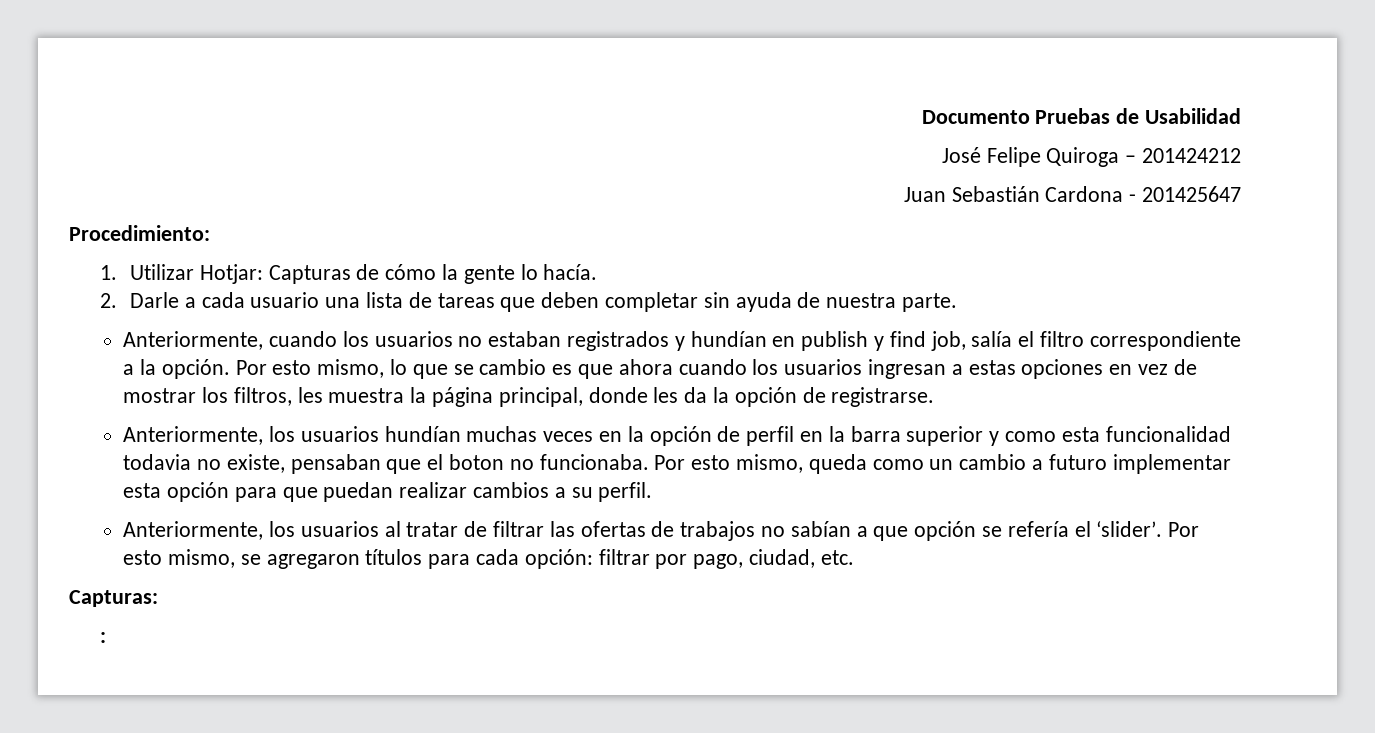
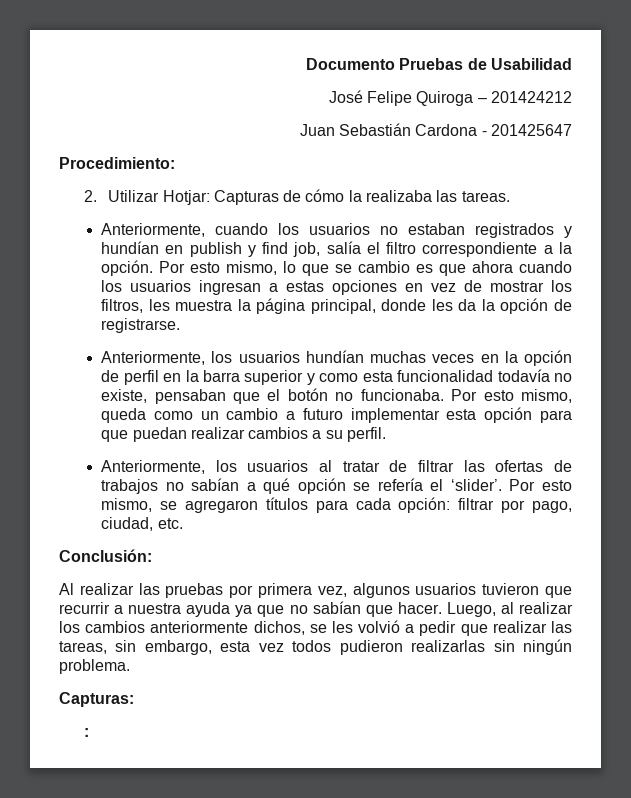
[99,265,117,280] 1. -> [83,190,97,202] 2.
[463,264,598,284] [99,292,958,312] gente lo hacía. // 2. Darle a cada usuario una lista de tareas que deben completar sin ayuda de nuestra parte. -> [366,190,510,202] realizaba las tareas.
[123,454,192,470] todavia -> [497,369,550,382] todavía
[448,454,504,470] boton -> [287,388,328,401] botón
[873,526,909,541] que -> [263,478,291,494] qué
(854, 557) none -> [59,549,152,562] [59,583,572,598] [59,601,573,617] [59,620,572,636] [59,639,573,655] [59,659,130,674] // Conclusión: // Al realizar las pruebas por primera vez, algunos usuarios tuvieron que recurrir a nuestra ayuda ya que no sabían que hacer. Luego, al realizar los cambios anteriormente dichos, se les volvió a pedir que realizar las tareas, sin embargo, esta vez todos pudieron realizarlas sin ningún problema.

